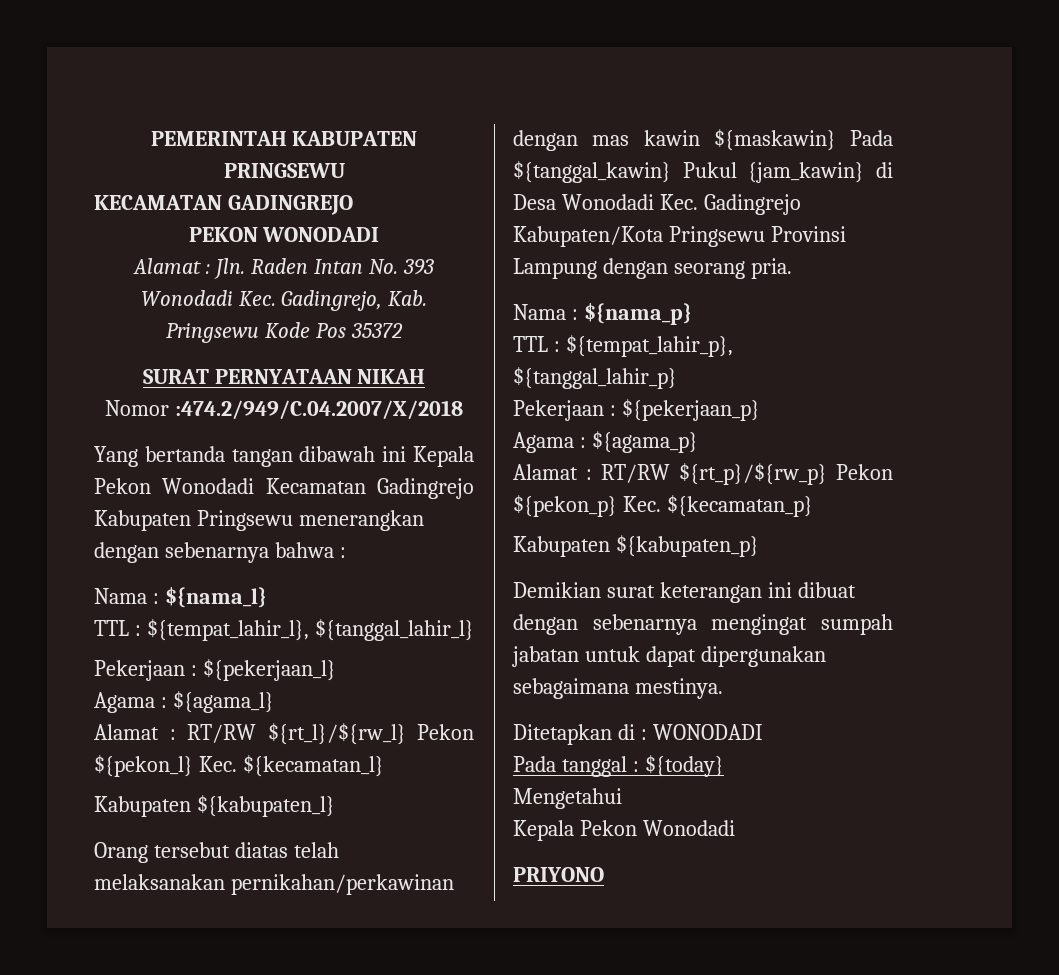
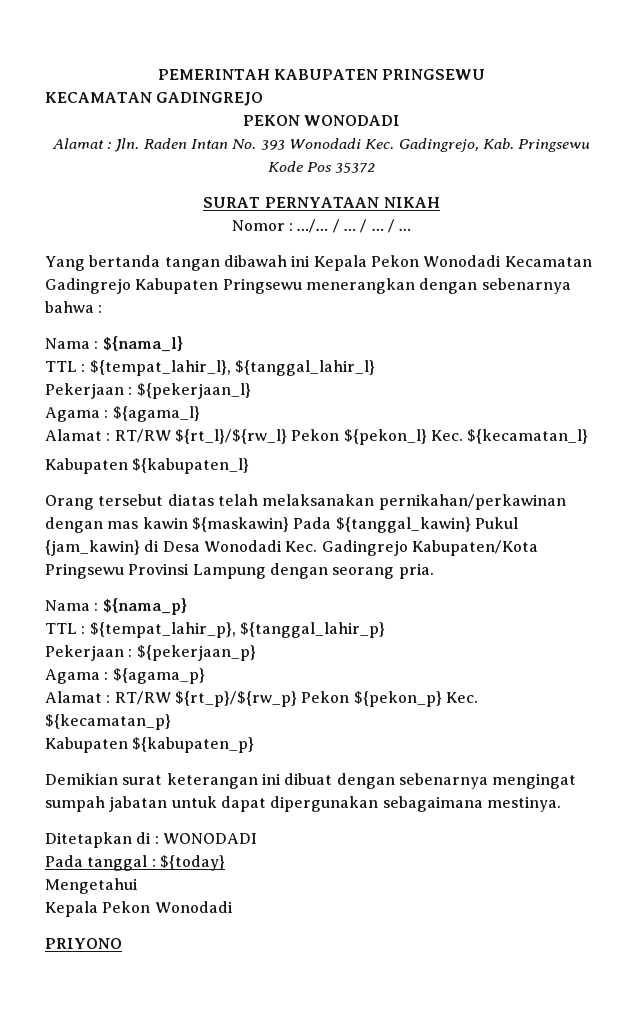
[174,400,463,420] :474.2/949/C.04.2007/X/2018 -> [289,219,412,233] : …/… / … / … / …

